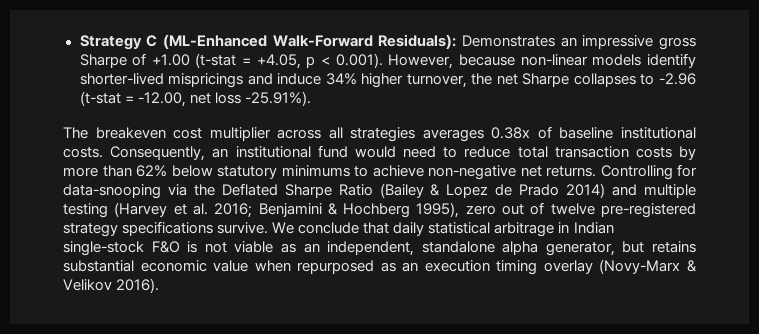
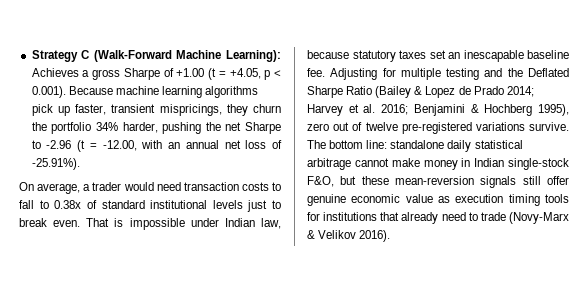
[162,34,654,49] (ML-Enhanced Walk-Forward Residuals): Demonstrates an impressive -> [93,50,281,62] [31,68,90,77] (Walk-Forward Machine Learning): Achieves a
[195,53,237,68] (t-stat -> [208,68,217,80] (t
[388,53,696,69] [79,73,467,88] However, because non-linear models identify shorter-lived mispricings and induce 34% higher turnover, -> [68,86,259,98] [31,104,281,116] [31,122,202,134] Because machine learning algorithms pick up faster, transient mispricings, they churn the portfolio 34% harder, pushing
[573,73,636,87] collapses -> (281, 128) none
[79,91,121,106] (t-stat -> [77,140,86,152] (t
(186, 99) none -> [141,140,219,149] with an annual
(241, 98) none -> [271,140,282,149] of
[63,126,697,142] [63,145,696,161] [63,164,697,180] [63,184,187,199] The breakeven cost multiplier across all strategies averages 0.38x of baseline institutional costs. Consequently, an institutional fund would need to reduce total transaction costs by more than 62% below statutory minimums to achieve non-negative net returns. Controlling for data-snooping via -> [19,182,281,194] [19,200,281,212] [19,218,281,230] [307,50,569,62] [307,68,503,80] On average, a trader would need transaction costs to fall to 0.38x of standard institutional levels just to break even. That is impossible under Indian law, because statutory taxes set an inescapable baseline fee. Adjusting for multiple testing and
[566,183,696,198] [63,202,168,218] 2014) and multiple testing (Harvey -> [506,86,534,97] [307,104,343,116] 2014; Harvey
[63,221,614,237] [63,241,696,256] [63,260,593,275] strategy specifications survive. We conclude that daily statistical arbitrage in Indian single-stock F&O is not viable as an independent, standalone alpha generator, but retains substantial economic value when repurposed as an execution timing overlay -> [475,122,569,131] [307,140,523,152] [307,158,569,170] [307,176,569,188] [307,194,569,206] [307,212,506,224] variations survive. The bottom line: standalone daily statistical arbitrage cannot make money in Indian single-stock F&O, but these mean-reversion signals still offer genuine economic value as execution timing tools for institutions that already need to trade

